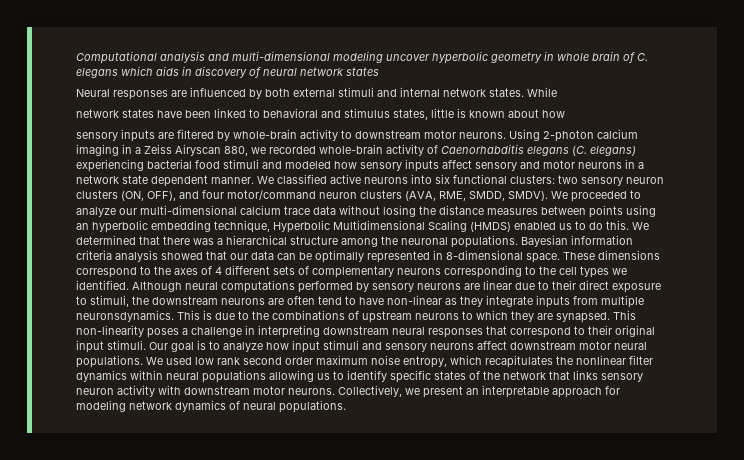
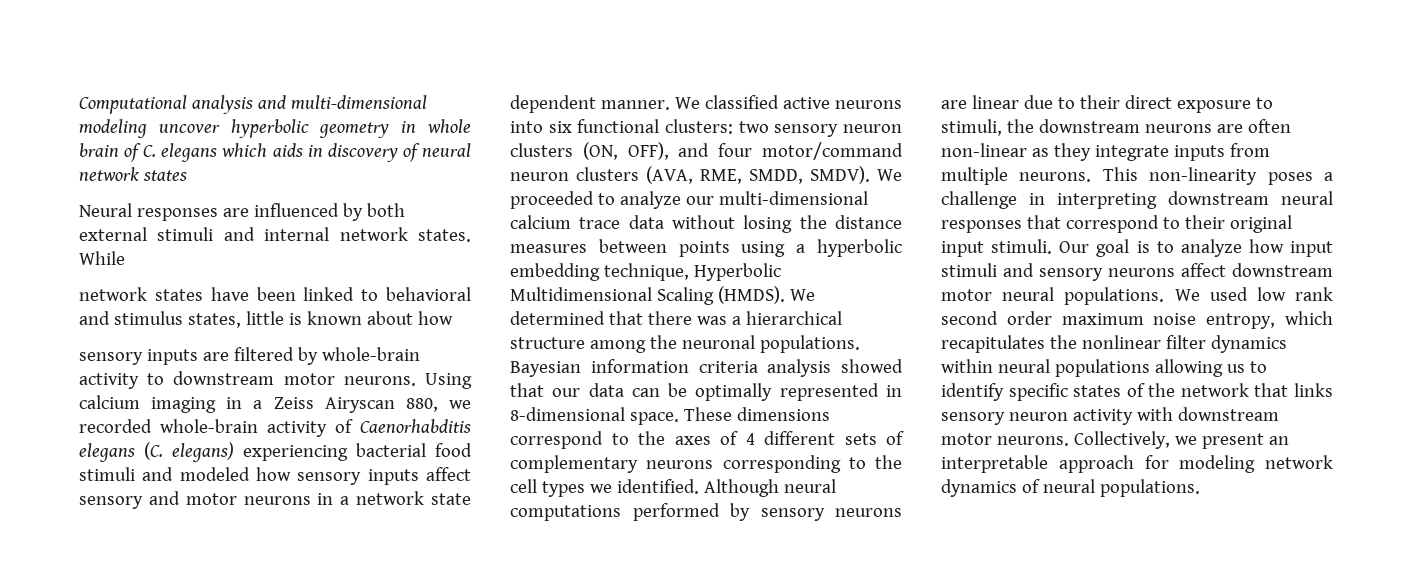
[543,130,594,142] 2-photon -> (472, 381) none
[76,223,89,230] an -> [796,244,806,253] a
[470,220,629,232] (HMDS) enabled us to do this. -> [717,286,785,304] (HMDS).
[318,296,384,305] tend to have -> (1291, 126) none
[76,310,610,323] neuronsdynamics. This is due to the combinations of upstream neurons to which they are synapsed. -> [1019,172,1092,182] neurons.

